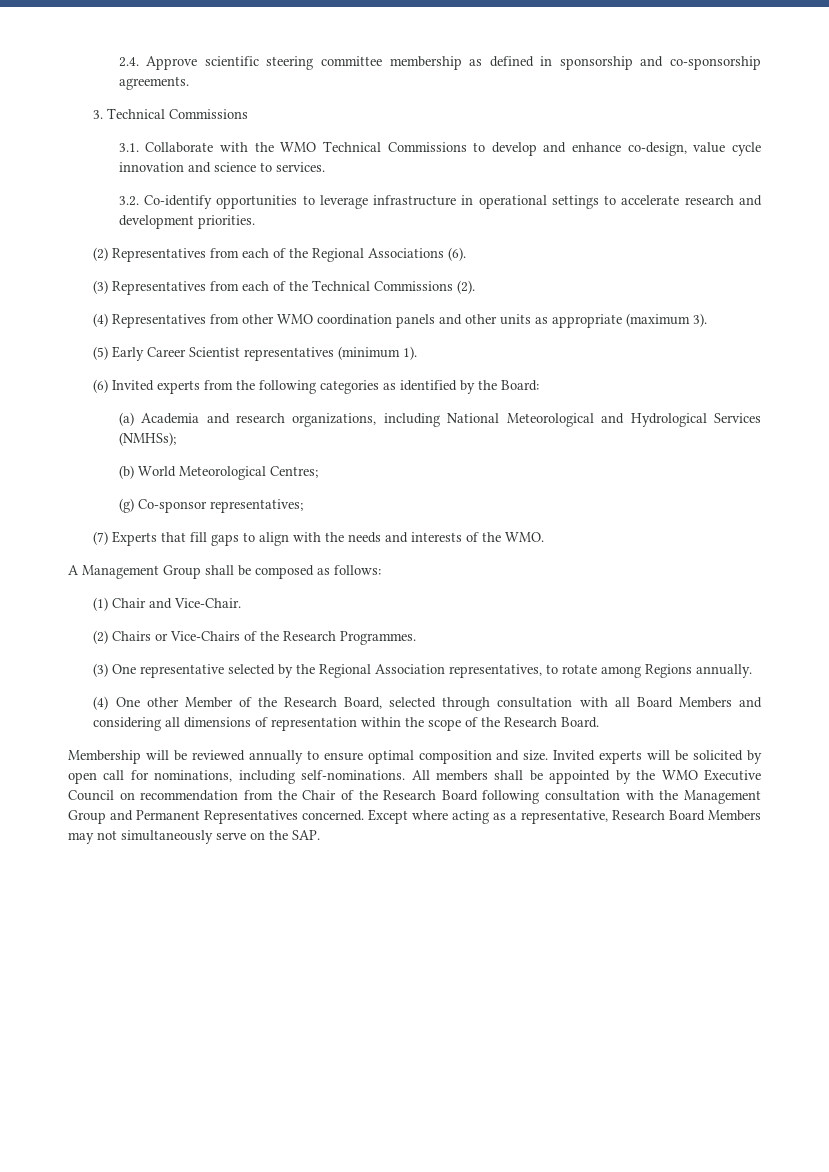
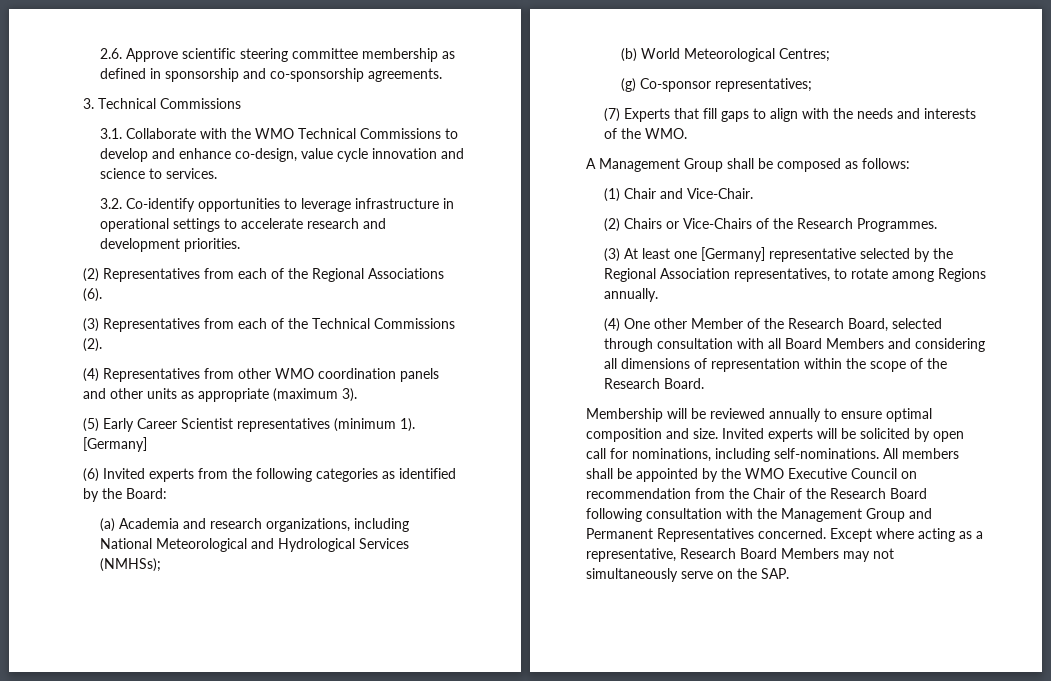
[118,57,139,67] 2.4. -> [100,48,123,59] 2.6.
(418, 353) none -> [82,437,147,452] [Germany]
[112,664,137,674] One -> [623,247,765,262] At least one [Germany]

